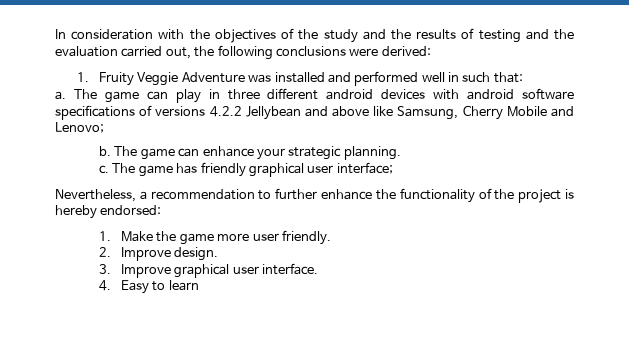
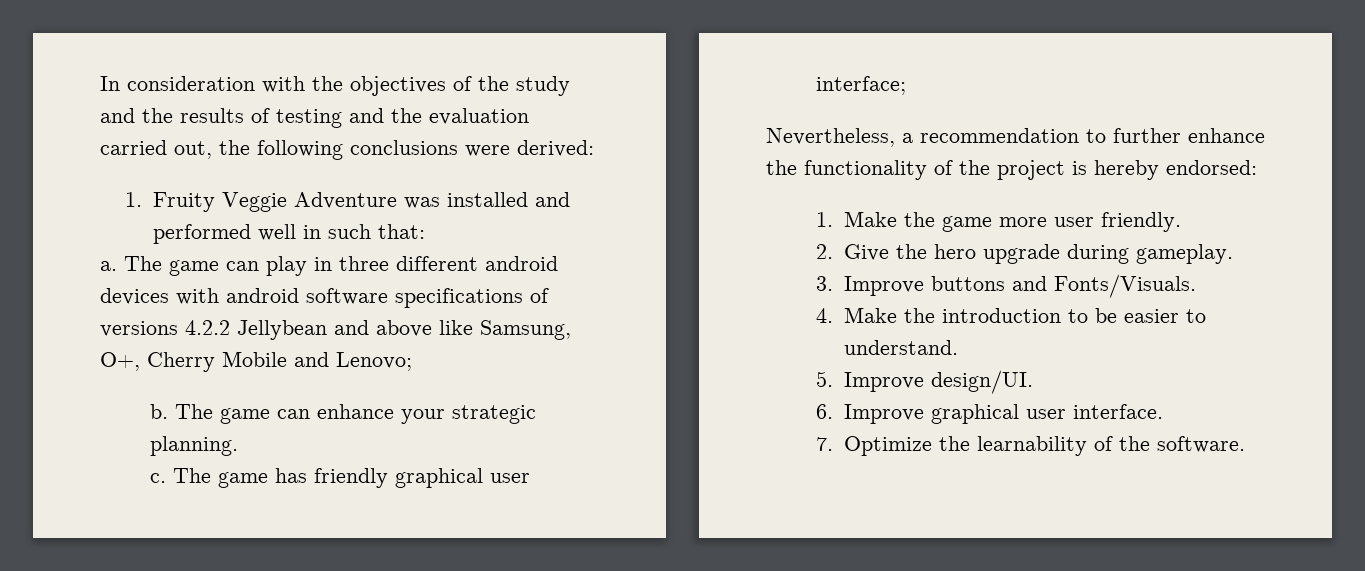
(459, 113) none -> [100,352,140,371] O+,
[121,247,219,261] [99,263,319,278] [99,280,199,294] Improve design. // 3. Improve graphical user interface. // 4. Easy to learn -> [843,244,1233,264] [815,274,1196,298] [815,307,1206,323] [843,340,958,355] [815,370,1033,394] [815,404,1163,424] [815,436,1245,456] Give the hero upgrade during gameplay. // 3. Improve buttons and Fonts/Visuals. // 4. Make the introduction to be easier to understand. // 5. Improve design/UI. // 6. Improve graphical user interface. // 7. Optimize the learnability of the software.

